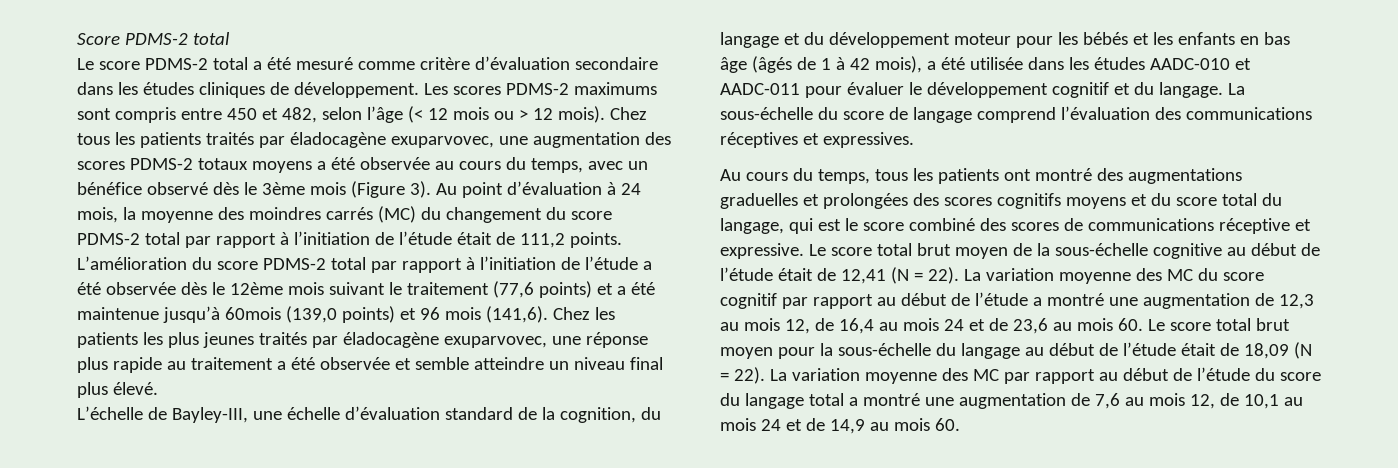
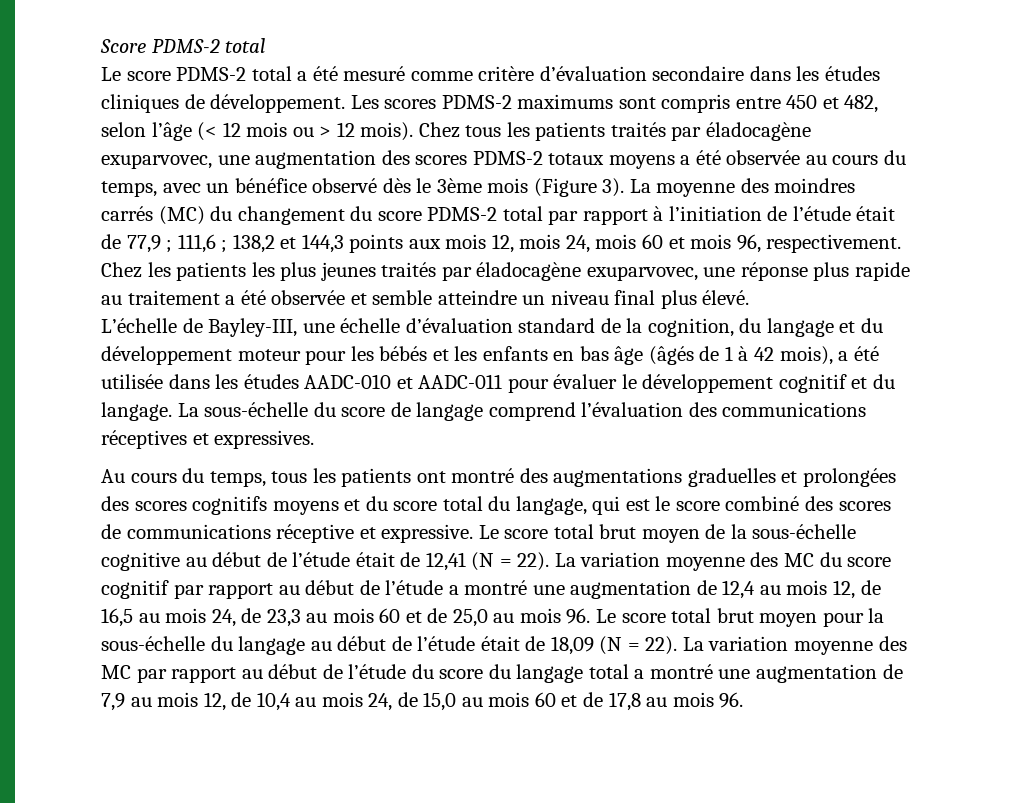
[435,181,641,198] [77,207,136,223] Au point d’évaluation à 24 mois, la -> [629,179,651,193] La
[519,232,622,248] [77,256,652,273] [77,281,655,298] [77,306,548,323] 111,2 points. L’amélioration du score PDMS-2 total par rapport à l’initiation de l’étude a été observée dès le 12ème mois suivant le traitement (77,6 points) et a été maintenue jusqu’à 60mois (139,0 points) et 96 mois (141,6). -> [126,234,902,253] 77,9 ; 111,6 ; 138,2 et 144,3 points aux mois 12, mois 24, mois 60 et mois 96, respectivement.
[1278,294,1314,309] [720,318,1143,334] 12,3 au mois 12, de 16,4 au mois 24 et de 23,6 au mois 60. -> [722,580,881,599] [101,608,591,627] 12,4 au mois 12, de 16,5 au mois 24, de 23,3 au mois 60 et de 25,0 au mois 96.
[1094,393,1303,409] [720,418,960,434] 7,6 au mois 12, de 10,1 au mois 24 et de 14,9 au mois 60. -> [101,692,744,711] 7,9 au mois 12, de 10,4 au mois 24, de 15,0 au mois 60 et de 17,8 au mois 96.

